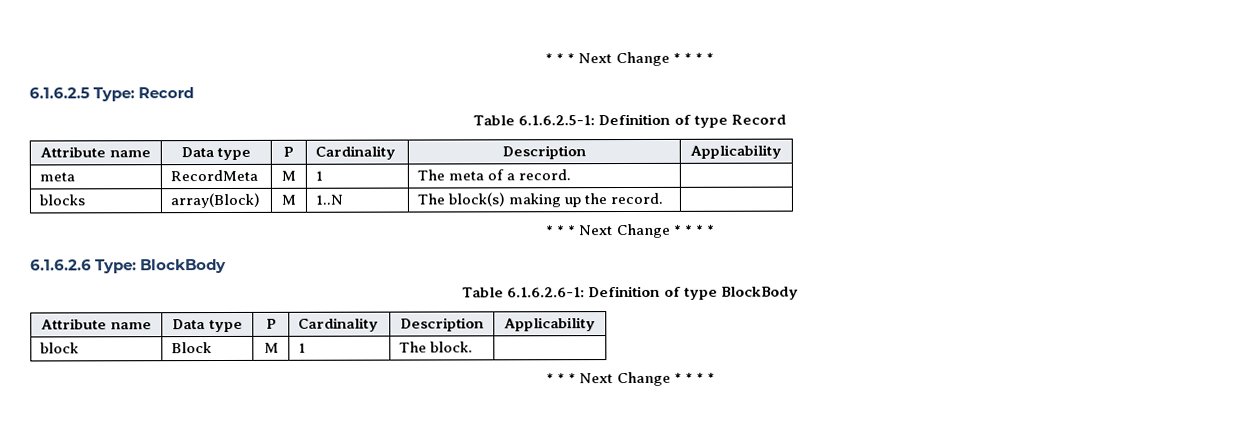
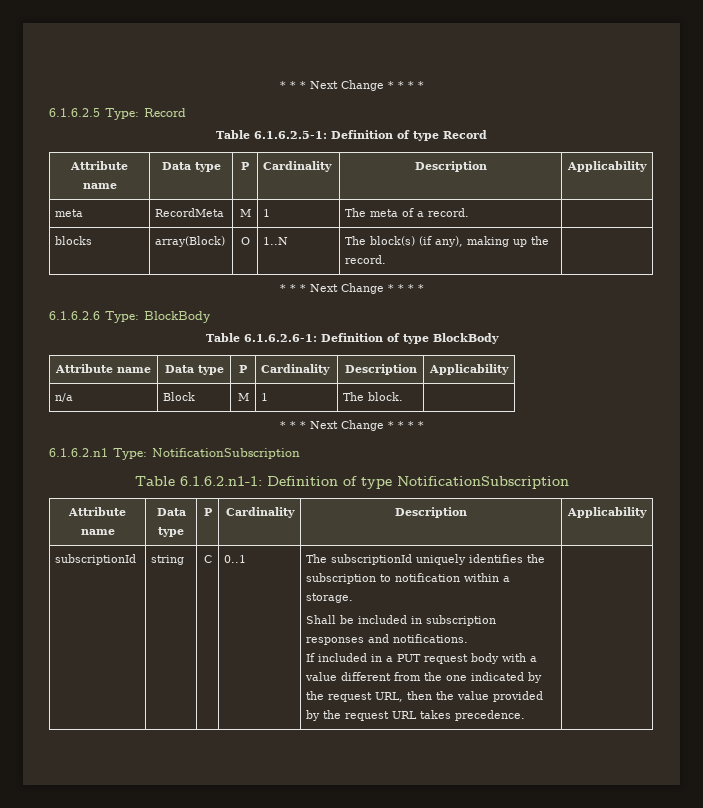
[281,194,296,205] M -> [240,237,250,245] O
(506, 199) none -> [419,236,464,247] (if any),
[40,342,80,354] block -> [55,393,74,402] n/a
(715, 377) none -> [49,448,300,460] [134,476,569,489] [68,507,126,516] [80,529,115,535] [156,508,186,516] [158,527,184,537] [203,508,212,516] [225,507,295,518] [394,507,467,518] [567,507,647,518] [55,554,137,565] [151,555,185,565] [203,555,212,563] [224,555,247,563] [306,554,546,565] [306,573,511,584] [306,593,354,603] [306,615,497,626] [306,634,469,645] [306,653,538,664] [305,672,543,683] [306,691,544,702] [306,710,526,721] // 6.1.6.2.n1 Type: NotificationSubscription // Table 6.1.6.2.n1-1: Definition of type NotificationSubscription // Attribute name | Data type | P | Cardinality | Description | Applicability // subscriptionId | string | C | 0..1 | The subscriptionId uniquely identifies the subscription to notification within a storage. // Shall be included in subscription responses and notifications. // If included in a PUT request body with a value different from the one indicated by the request URL, then the value provided by the request URL takes precedence. |

